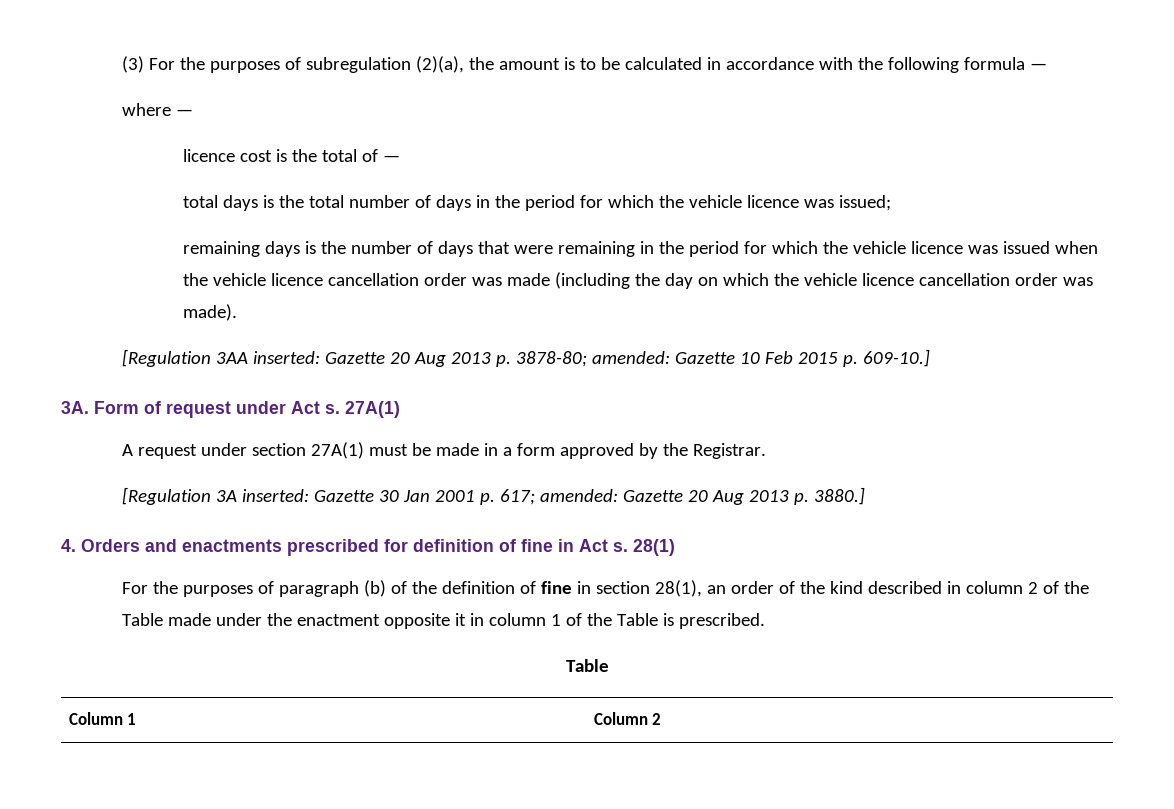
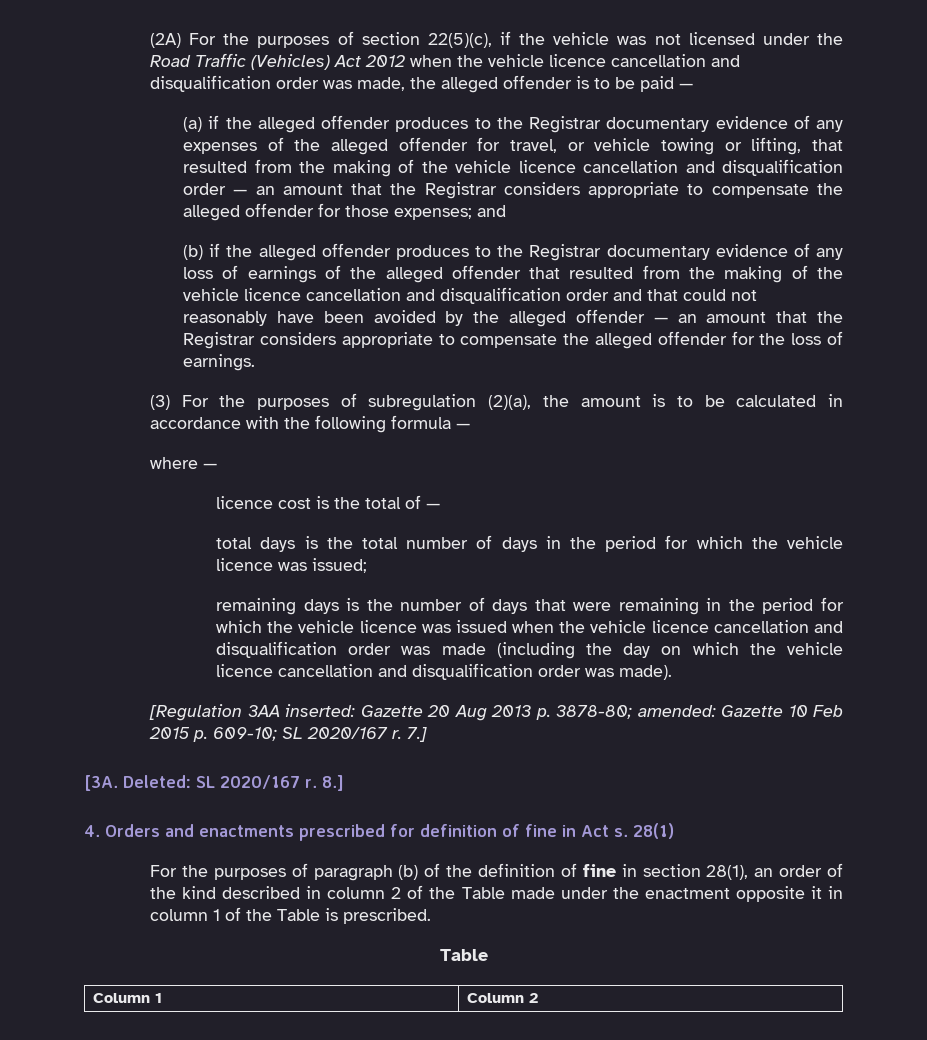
(122, 64) none -> [150,31,843,48] [150,53,741,70] [150,75,694,93] [183,115,844,133] [183,137,843,155] [183,159,843,177] [183,182,844,199] [183,203,507,221] [183,243,843,261] [183,265,844,283] [183,287,758,304] [183,309,843,327] [183,331,843,349] [183,354,256,371] (2A) For the purposes of section 22(5)(c), if the vehicle was not licensed under the Road Traffic (Vehicles) Act 2012 when the vehicle licence cancellation and disqualification order was made, the alleged offender is to be paid — // (a) if the alleged offender produces to the Registrar documentary evidence of any expenses of the alleged offender for travel, or vehicle towing or lifting, that resulted from the making of the vehicle licence cancellation and disqualification order — an amount that the Registrar considers appropriate to compensate the alleged offender for those expenses; and // (b) if the alleged offender produces to the Registrar documentary evidence of any loss of earnings of the alleged offender that resulted from the making of the vehicle licence cancellation and disqualification order and that could not reasonably have been avoided by the alleged offender — an amount that the Registrar considers appropriate to compensate the alleged offender for the loss of earnings. //
(420, 279) none -> [813,621,843,633] [216,641,338,658] and disqualification
(1011, 279) none -> [378,663,534,680] and disqualification
[863,349,931,367] [61,401,400,418] [122,442,767,459] [122,487,866,505] 609-10.] // 3A. Form of request under Act s. 27A(1) // A request under section 27A(1) must be made in a form approved by the Registrar. // [Regulation 3A inserted: Gazette 30 Jan 2001 p. 617; amended: Gazette 20 Aug 2013 p. 3880.] -> [213,727,428,742] [84,775,344,791] 609-10; SL 2020/167 r. 7.] // [3A. Deleted: SL 2020/167 r. 8.]

